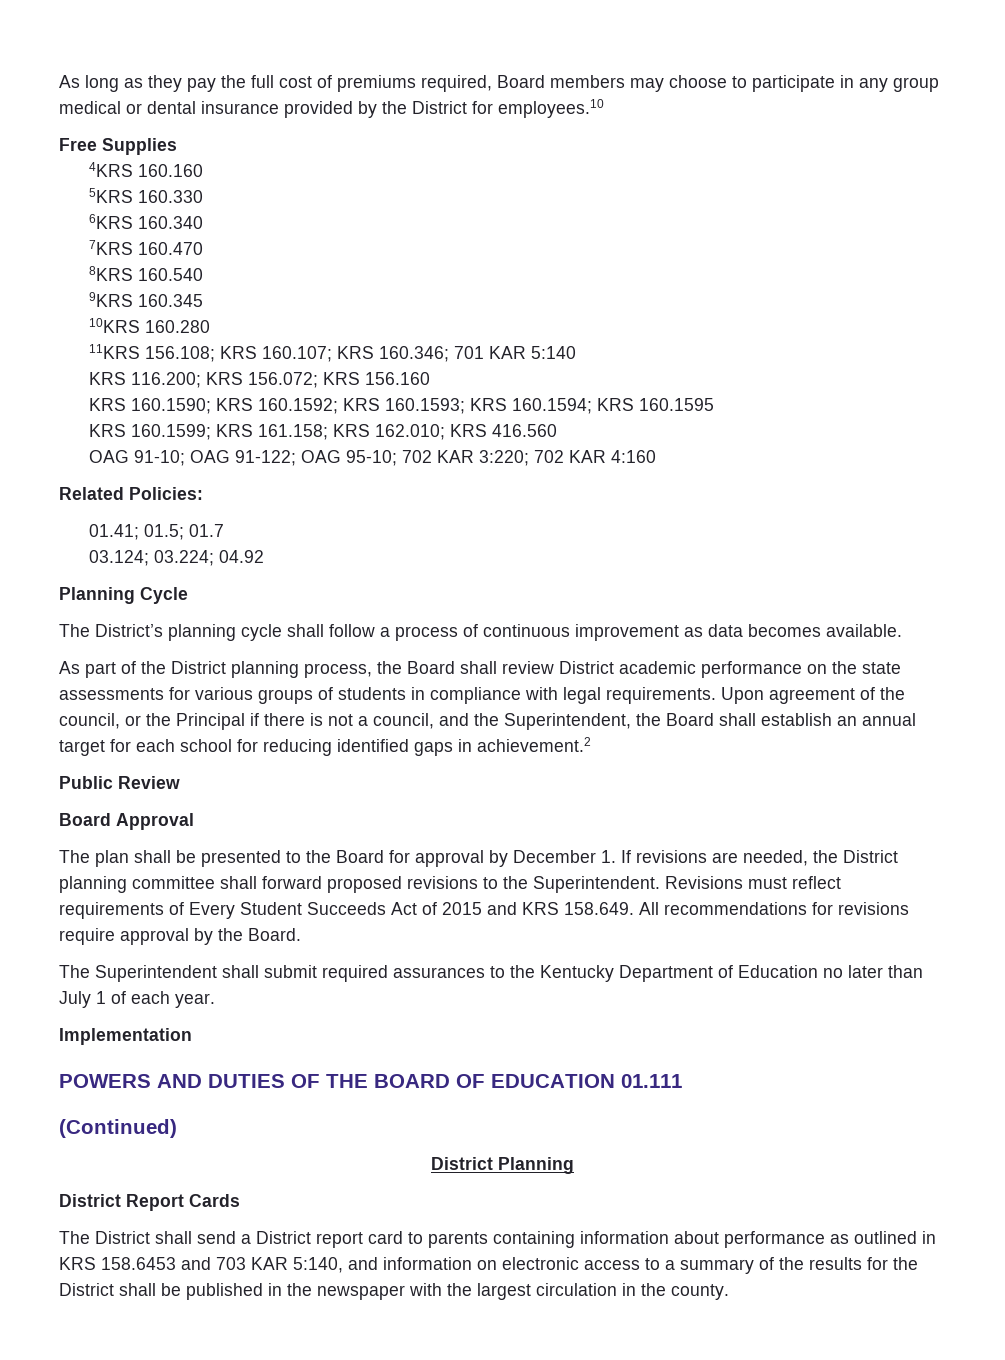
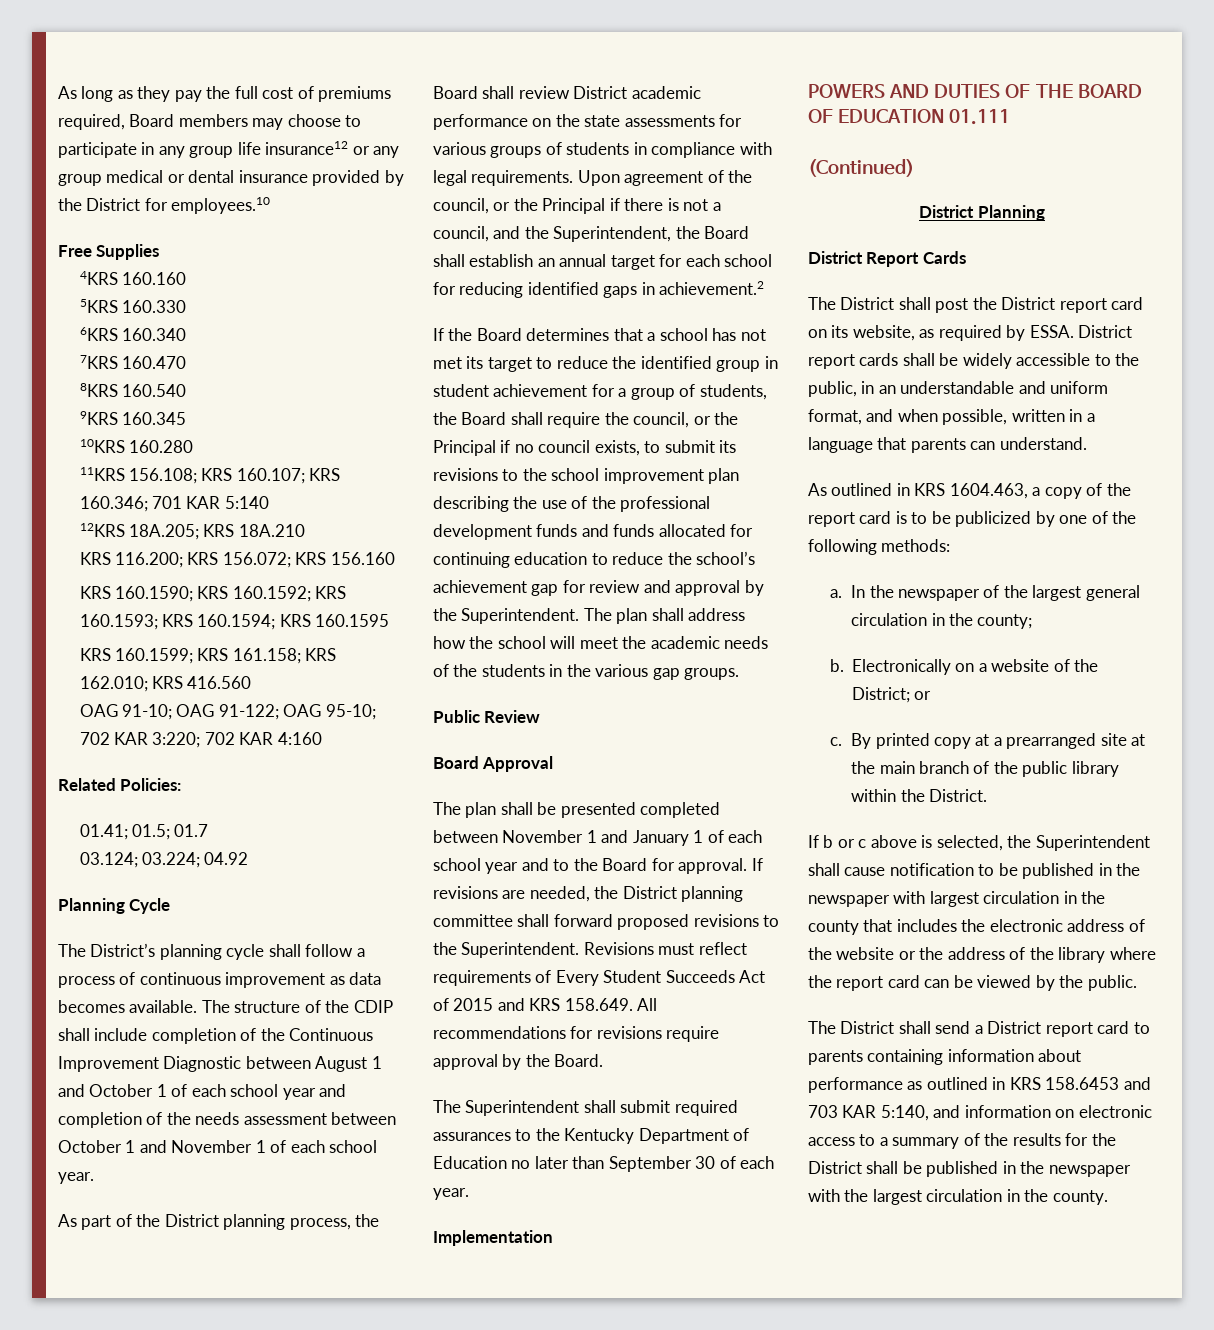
(939, 84) none -> [237,141,400,158] [58,174,102,186] life insurance12 or any group
(576, 352) none -> [79,523,305,540] // 12KRS 18A.205; KRS 18A.210
(902, 630) none -> [201,1000,393,1013] [58,1028,374,1044] [58,1056,382,1072] [58,1084,347,1100] [58,1112,397,1128] [58,1140,378,1153] [58,1172,94,1184] The structure of the CDIP shall include completion of the Continuous Improvement Diagnostic between August 1 and October 1 of each school year and completion of the needs assessment between October 1 and November 1 of each school year.
(591, 744) none -> [433,328,766,341] [433,356,778,372] [433,384,767,400] [433,412,739,428] [433,440,737,456] [433,468,740,484] [433,496,711,512] [433,524,754,540] [433,551,756,568] [433,580,764,596] [433,608,746,624] [433,636,769,649] [433,664,740,680] // If the Board determines that a school has not met its target to reduce the identified group in student achievement for a group of students, the Board shall require the council, or the Principal if no council exists, to submit its revisions to the school improvement plan describing the use of the professional development funds and funds allocated for continuing education to reduce the school’s achievement gap for review and approval by the Superintendent. The plan shall address how the school will meet the academic needs of the students in the various gap groups.
[286,850,616,867] to the Board for approval by December 1. -> [640,802,721,818] [433,830,763,846] [433,858,748,874] completed between November 1 and January 1 of each school year and to the Board for approval.
[59,991,106,1008] July 1 -> [608,1156,716,1172] September 30
(240, 1200) none -> [808,297,1144,313] [808,325,1133,341] [808,353,1140,369] [808,381,1109,397] [808,409,1095,425] [808,437,1087,453] [808,483,1131,499] [808,511,1137,527] [808,539,951,555] [829,585,1140,601] [851,613,1033,629] [829,659,1099,675] [851,687,932,703] [829,733,1146,749] [851,761,1119,777] [851,789,988,802] [808,835,1150,851] [808,863,1141,879] [808,891,1106,907] [808,919,1145,935] [808,947,1156,963] [808,975,1137,991] // The District shall post the District report card on its website, as required by ESSA. District report cards shall be widely accessible to the public, in an understandable and uniform format, and when possible, written in a language that parents can understand. // As outlined in KRS 1604.463, a copy of the report card is to be publicized by one of the following methods: // a. In the newspaper of the largest general circulation in the county; // b. Electronically on a website of the District; or // c. By printed copy at a prearranged site at the main branch of the public library within the District. // If b or c above is selected, the Superintendent shall cause notification to be published in the newspaper with largest circulation in the county that includes the electronic address of the website or the address of the library where the report card can be viewed by the public.

